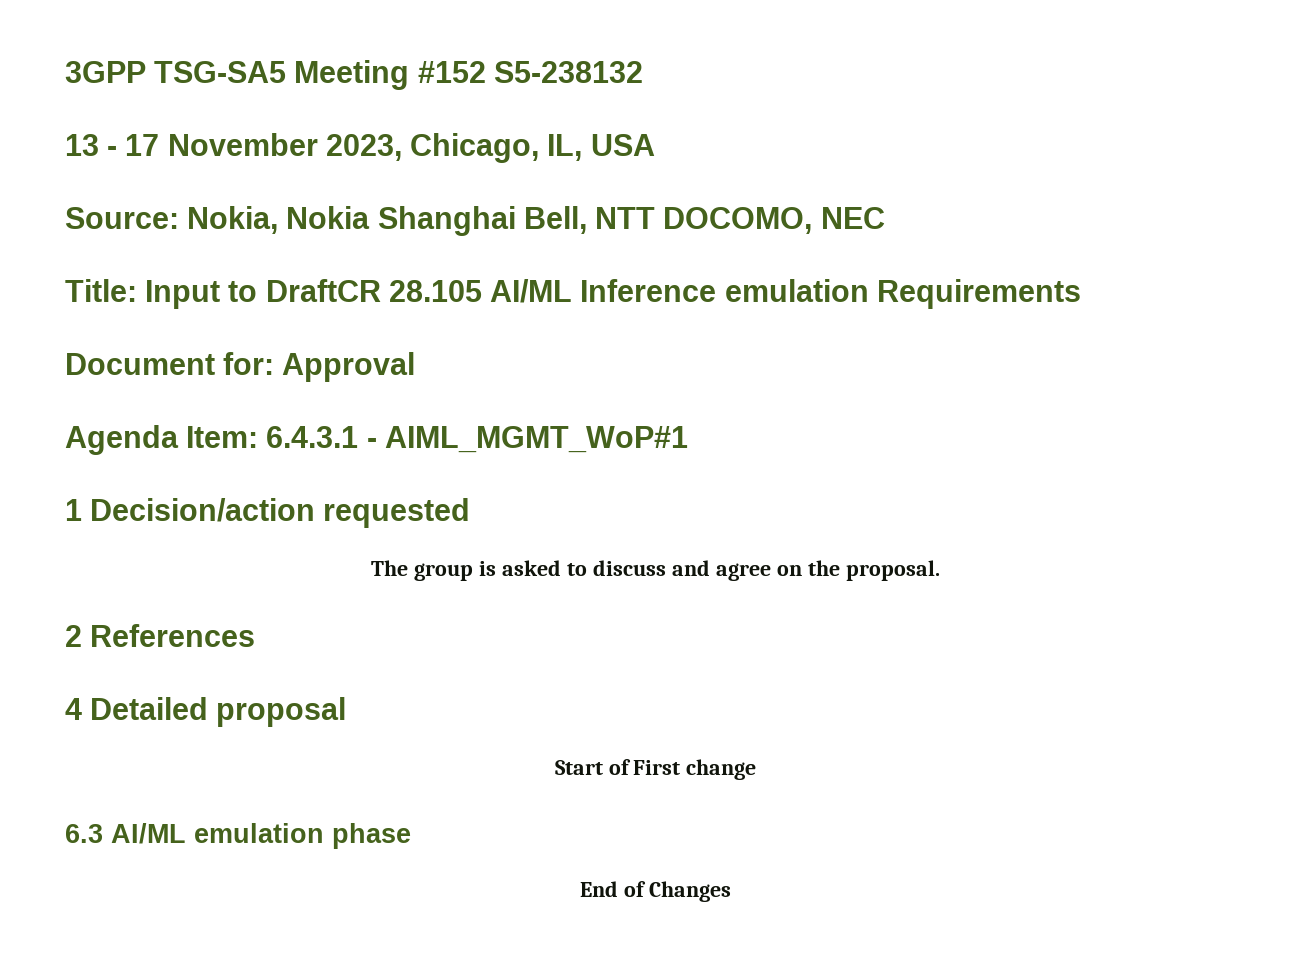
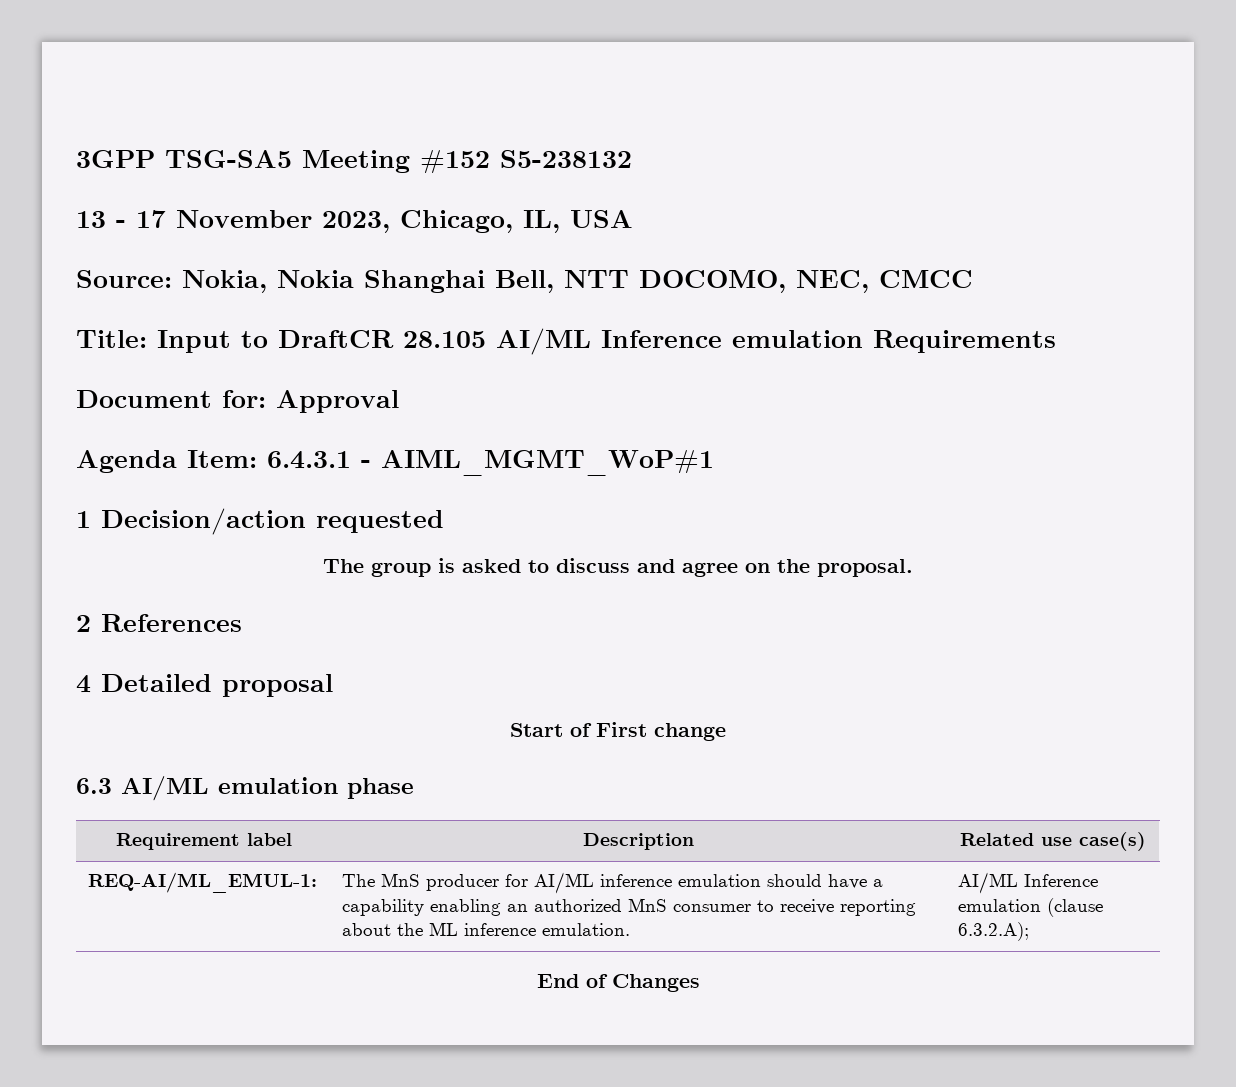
[820,207,885,229] NEC -> [796,270,973,293] NEC, CMCC
(411, 836) none -> [115,833,292,850] [583,833,694,850] [960,832,1146,851] [88,872,318,893] [342,872,884,894] [342,898,917,916] [342,922,631,936] [958,872,1099,894] [958,898,1104,917] [958,922,1030,941] // Requirement label | Description | Related use case(s) // REQ-AI/ML_EMUL-1: | The MnS producer for AI/ML inference emulation should have a capability enabling an authorized MnS consumer to receive reporting about the ML inference emulation. | AI/ML Inference emulation (clause 6.3.2.A);

